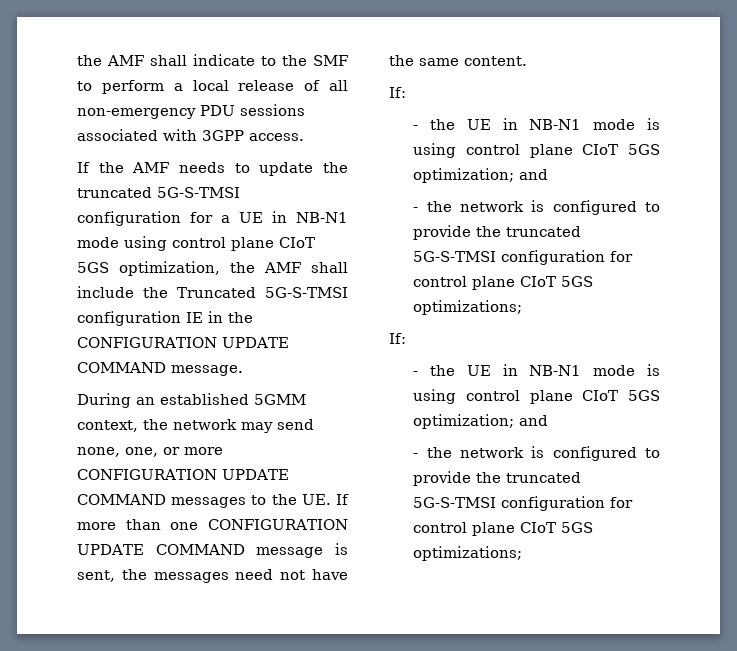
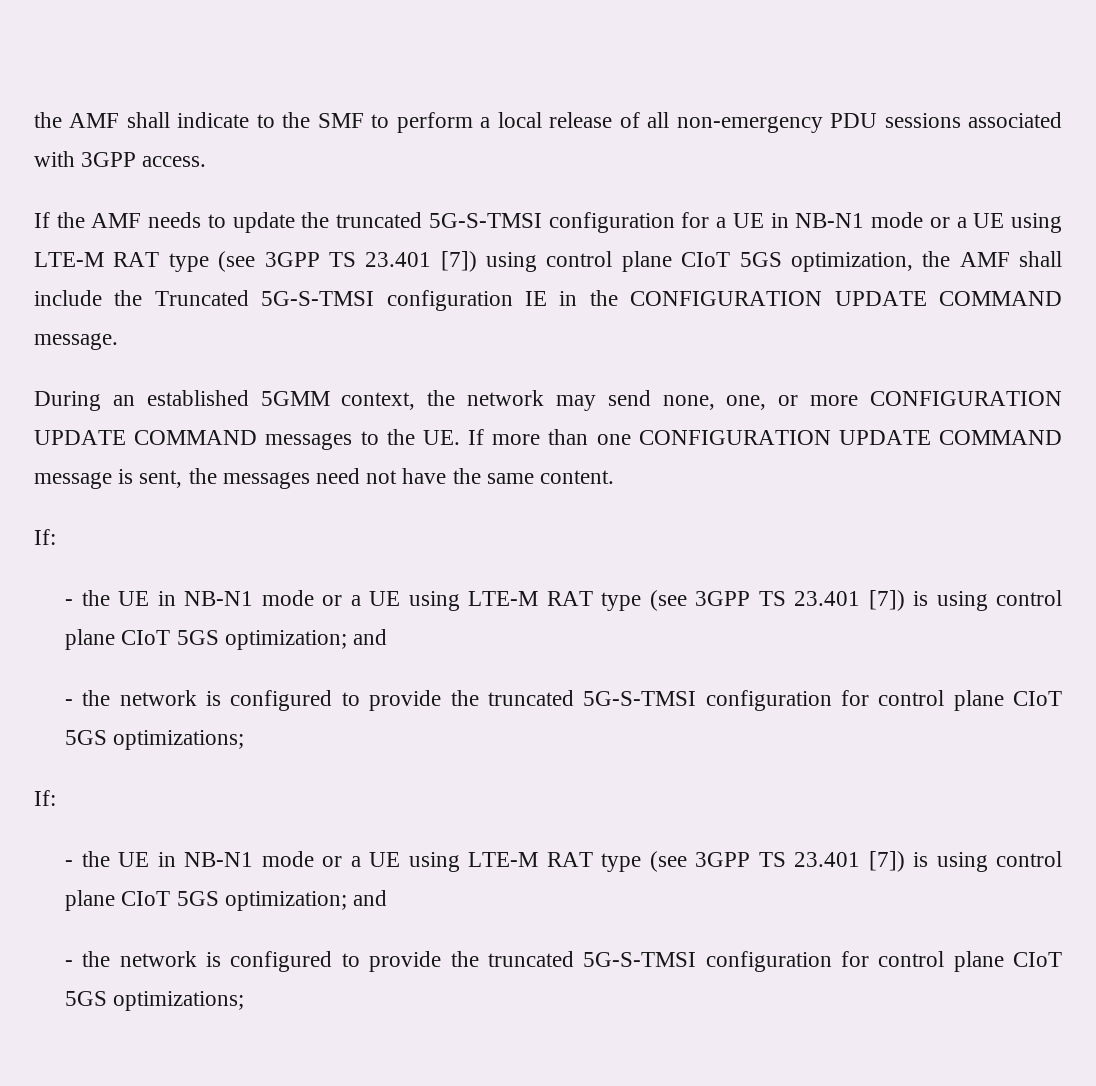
(119, 242) none -> [929,213,1062,233] [34,251,477,272] or a UE using LTE-M RAT type (see 3GPP TS 23.401 [7])
(636, 124) none -> [322,590,905,611] or a UE using LTE-M RAT type (see 3GPP TS 23.401 [7])
(636, 370) none -> [322,851,905,872] or a UE using LTE-M RAT type (see 3GPP TS 23.401 [7])

